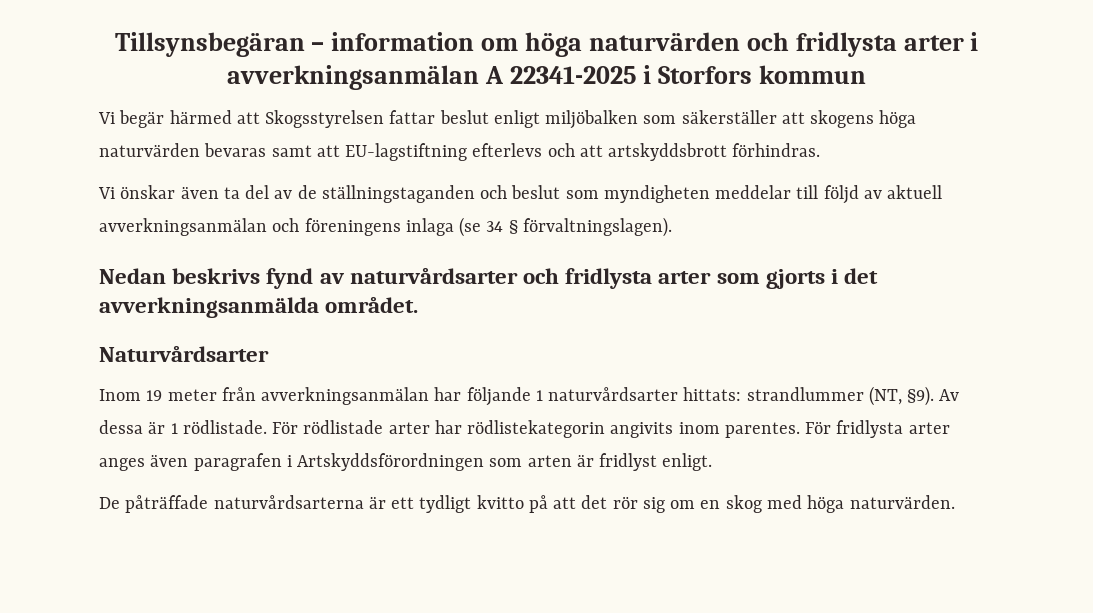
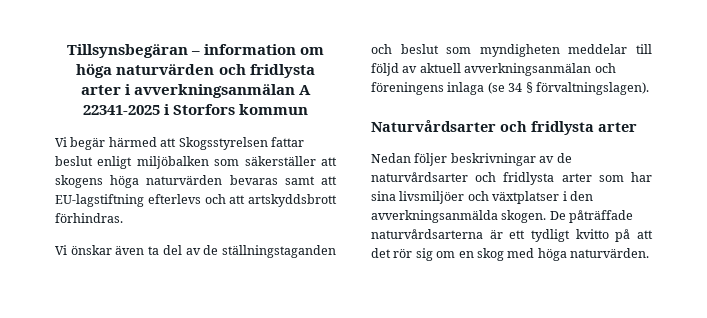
[99,268,344,289] Nedan beskrivs fynd av -> [371,120,637,135] [371,153,572,166] Naturvårdsarter och fridlysta arter // Nedan följer beskrivningar av de
[765,268,879,289] [99,296,419,318] [99,345,269,362] [99,386,960,406] [99,420,950,438] [99,453,713,471] gjorts i det avverkningsanmälda området. // Naturvårdsarter // Inom 19 meter från avverkningsanmälan har följande 1 naturvårdsarter hittats: strandlummer (NT, §9). Av dessa är 1 rödlistade. För rödlistade arter har rödlistekategorin angivits inom parentes. För fridlysta arter anges även paragrafen i Artskyddsförordningen som arten är fridlyst enligt. // -> [631,172,652,182] [371,191,593,204] [371,210,547,223] har sina livsmiljöer och växtplatser i den avverkningsanmälda skogen.

